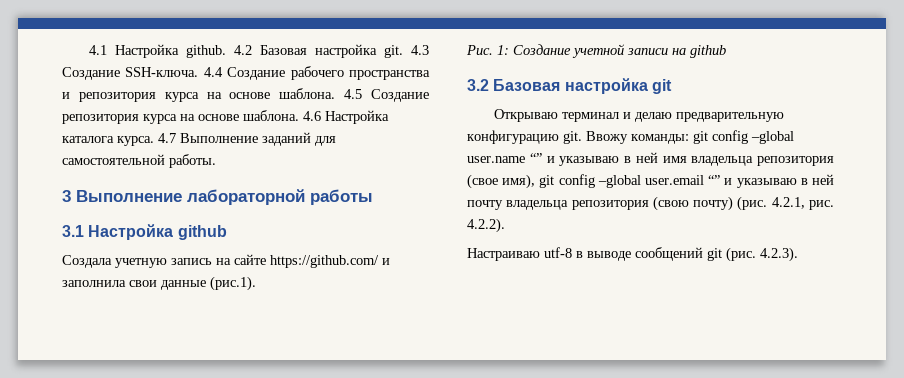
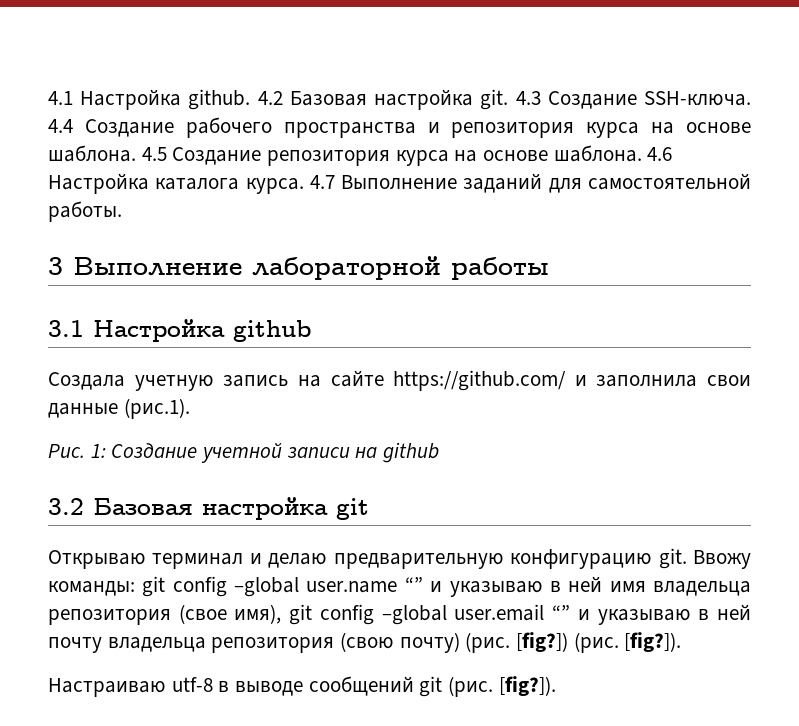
[771,197,834,210] [467,218,505,233] 4.2.1, рис. 4.2.2). -> [516,632,682,653] [fig?]) (рис. [fig?]).
[760,247,798,262] 4.2.3). -> [498,676,556,696] [fig?]).

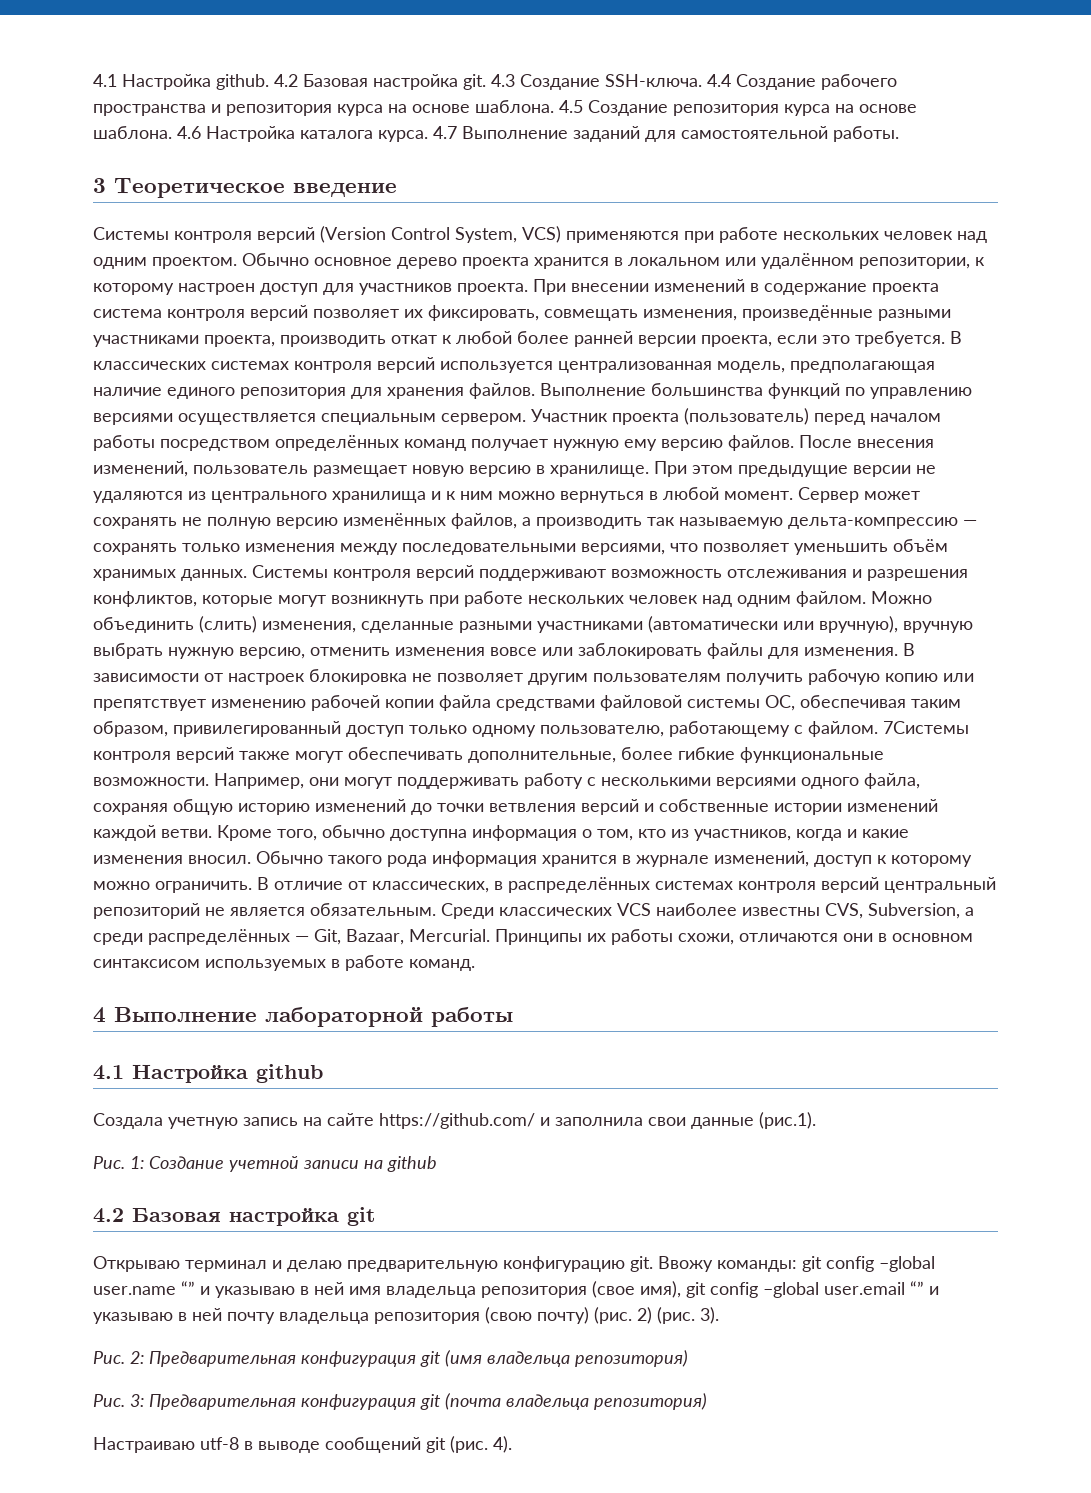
(63, 266) none -> [114,178,397,198] [93,226,987,243] [93,253,985,269] [93,279,939,295] [93,305,951,321] [93,331,962,347] [93,357,935,373] [93,383,972,399] [93,408,941,425] [93,435,934,451] [93,461,936,477] [93,487,920,503] [93,513,977,529] [93,539,948,555] [93,565,968,581] [93,591,932,607] [93,616,973,633] [93,643,915,659] [93,669,974,685] [93,695,961,711] [93,721,969,737] [93,747,884,763] [93,773,920,789] [93,799,938,815] [93,825,909,841] [93,851,972,867] [93,877,996,893] [93,903,974,919] [93,929,973,945] [93,955,475,971] [93,1007,106,1023] Теоретическое введение // Системы контроля версий (Version Control System, VCS) применяются при работе нескольких человек над одним проектом. Обычно основное дерево проекта хранится в локальном или удалённом репозитории, к которому настроен доступ для участников проекта. При внесении изменений в содержание проекта система контроля версий позволяет их фиксировать, совмещать изменения, произведённые разными участниками проекта, производить откат к любой более ранней версии проекта, если это требуется. В классических системах контроля версий используется централизованная модель, предполагающая наличие единого репозитория для хранения файлов. Выполнение большинства функций по управлению версиями осуществляется специальным сервером. Участник проекта (пользователь) перед началом работы посредством определённых команд получает нужную ему версию файлов. После внесения изменений, пользователь размещает новую версию в хранилище. При этом предыдущие версии не удаляются из центрального хранилища и к ним можно вернуться в любой момент. Сервер может сохранять не полную версию изменённых файлов, а производить так называемую дельта-компрессию — сохранять только изменения между последовательными версиями, что позволяет уменьшить объём хранимых данных. Системы контроля версий поддерживают возможность отслеживания и разрешения конфликтов, которые могут возникнуть при работе нескольких человек над одним файлом. Можно объединить (слить) изменения, сделанные разными участниками (автоматически или вручную), вручную выбрать нужную версию, отменить изменения вовсе или заблокировать файлы для изменения. В зависимости от настроек блокировка не позволяет другим пользователям получить рабочую копию или препятствует изменению рабочей копии файла средствами файловой системы ОС, обеспечивая таким образом, привилегированный доступ только одному пользователю, работающему с файлом. 7Системы контроля версий также могут обеспечивать дополнительные, более гибкие функциональные возможности. Например, они могут поддерживать работу с несколькими версиями одного файла, сохраняя общую историю изменений до точки ветвления версий и собственные истории изменений каждой ветви. Кроме того, обычно доступна информация о том, кто из участников, когда и какие изменения вносил. Обычно такого рода информация хранится в журнале изменений, доступ к которому можно ограничить. В отличие от классических, в распределённых системах контроля версий центральный репозиторий не является обязательным. Среди классических VCS наиболее известны CVS, Subversion, а среди распределённых — Git, Bazaar, Mercurial. Принципы их работы схожи, отличаются они в основном синтаксисом используемых в работе команд. // 4
[48,320,84,337] 3.1 -> [93,1065,124,1080] 4.1
[48,498,84,515] 3.2 -> [93,1208,124,1223] 4.2
[516,632,682,653] [fig?]) (рис. [fig?]). -> [637,1307,719,1324] [93,1350,688,1367] [93,1393,707,1410] 2) (рис. 3). // Рис. 2: Предварительная конфигурация git (имя владельца репозитория) // Рис. 3: Предварительная конфигурация git (почта владельца репозитория)
[498,676,556,696] [fig?]). -> [493,1436,512,1453] 4).

